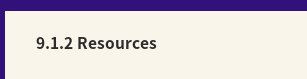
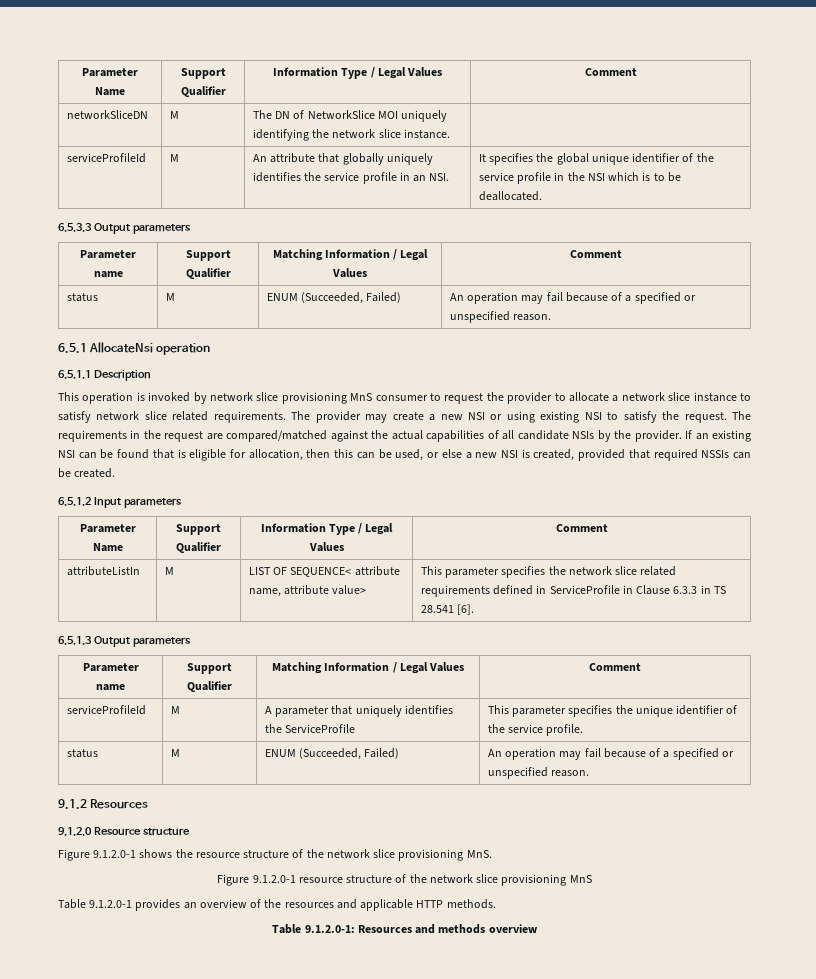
[36,37,158,49] 9.1.2 Resources -> [82,68,138,77] [95,87,125,96] [180,68,226,79] [180,86,226,97] [273,67,442,79] [584,68,637,76] [66,110,148,119] [169,111,179,119] [252,110,448,122] [252,129,450,141] [66,153,146,163] [169,154,179,162] [252,153,433,165] [252,172,450,184] [478,153,714,165] [478,172,681,184] [478,191,542,201] [58,223,191,234] [80,250,136,259] [93,271,123,278] [185,250,231,261] [185,268,231,279] [272,249,429,261] [332,268,367,278] [570,250,622,258] [66,293,98,302] [165,293,175,301] [266,292,402,304] [449,292,696,304] [449,311,552,323] [58,342,211,355] [58,370,151,381] [58,392,751,404] [58,411,752,423] [58,430,752,442] [58,449,752,461] [58,468,116,478] [58,497,182,508] [79,524,136,533] [92,543,123,552] [176,524,221,535] [176,542,221,553] [260,523,394,535] [308,542,344,552] [555,524,608,532] [66,566,140,576] [164,567,174,575] [248,566,400,577] [248,585,367,597] [420,566,677,578] [420,585,726,597] [420,604,475,615] [58,636,191,647] [82,663,139,672] [96,684,125,691] [187,663,232,674] [187,681,232,692] [272,662,464,674] [589,663,641,671] [66,705,146,715] [170,706,180,714] [264,705,453,717] [264,724,356,733] [487,705,738,717] [487,724,584,736] [66,749,98,758] [170,749,180,757] [264,748,400,760] [487,748,734,760] [487,767,590,779] [58,799,149,809] [58,827,190,836] [58,849,492,861] [217,874,592,886] [58,899,496,911] [272,924,538,934] Parameter Name | Support Qualifier | Information Type / Legal Values | Comment // networkSliceDN | M | The DN of NetworkSlice MOI uniquely identifying the network slice instance. | // serviceProfileId | M | An attribute that globally uniquely identifies the service profile in an NSI. | It specifies the global unique identifier of the service profile in the NSI which is to be deallocated. // 6.5.3.3 Output parameters // Parameter name | Support Qualifier | Matching Information / Legal Values | Comment // status | M | ENUM (Succeeded, Failed) | An operation may fail because of a specified or unspecified reason. // 6.5.1 AllocateNsi operation // 6.5.1.1 Description // This operation is invoked by network slice provisioning MnS consumer to request the provider to allocate a network slice instance to satisfy network slice related requirements. The provider may create a new NSI or using existing NSI to satisfy the request. The requirements in the request are compared/matched against the actual capabilities of all candidate NSIs by the provider. If an existing NSI can be found that is eligible for allocation, then this can be used, or else a new NSI is created, provided that required NSSIs can be created. // 6.5.1.2 Input parameters // Parameter Name | Support Qualifier | Information Type / Legal Values | Comment // attributeListIn | M | LIST OF SEQUENCE< attribute name, attribute value> | This parameter specifies the network slice related requirements defined in ServiceProfile in Clause 6.3.3 in TS 28.541 [6]. // 6.5.1.3 Output parameters // Parameter name | Support Qualifier | Matching Information / Legal Values | Comment // serviceProfileId | M | A parameter that uniquely identifies the ServiceProfile | This parameter specifies the unique identifier of the service profile. // status | M | ENUM (Succeeded, Failed) | An operation may fail because of a specified or unspecified reason. // 9.1.2 Resources // 9.1.2.0 Resource structure // Figure 9.1.2.0-1 shows the resource structure of the network slice provisioning MnS. // Figure 9.1.2.0-1 resource structure of the network slice provisioning MnS // Table 9.1.2.0-1 provides an overview of the resources and applicable HTTP methods. // Table 9.1.2.0-1: Resources and methods overview

